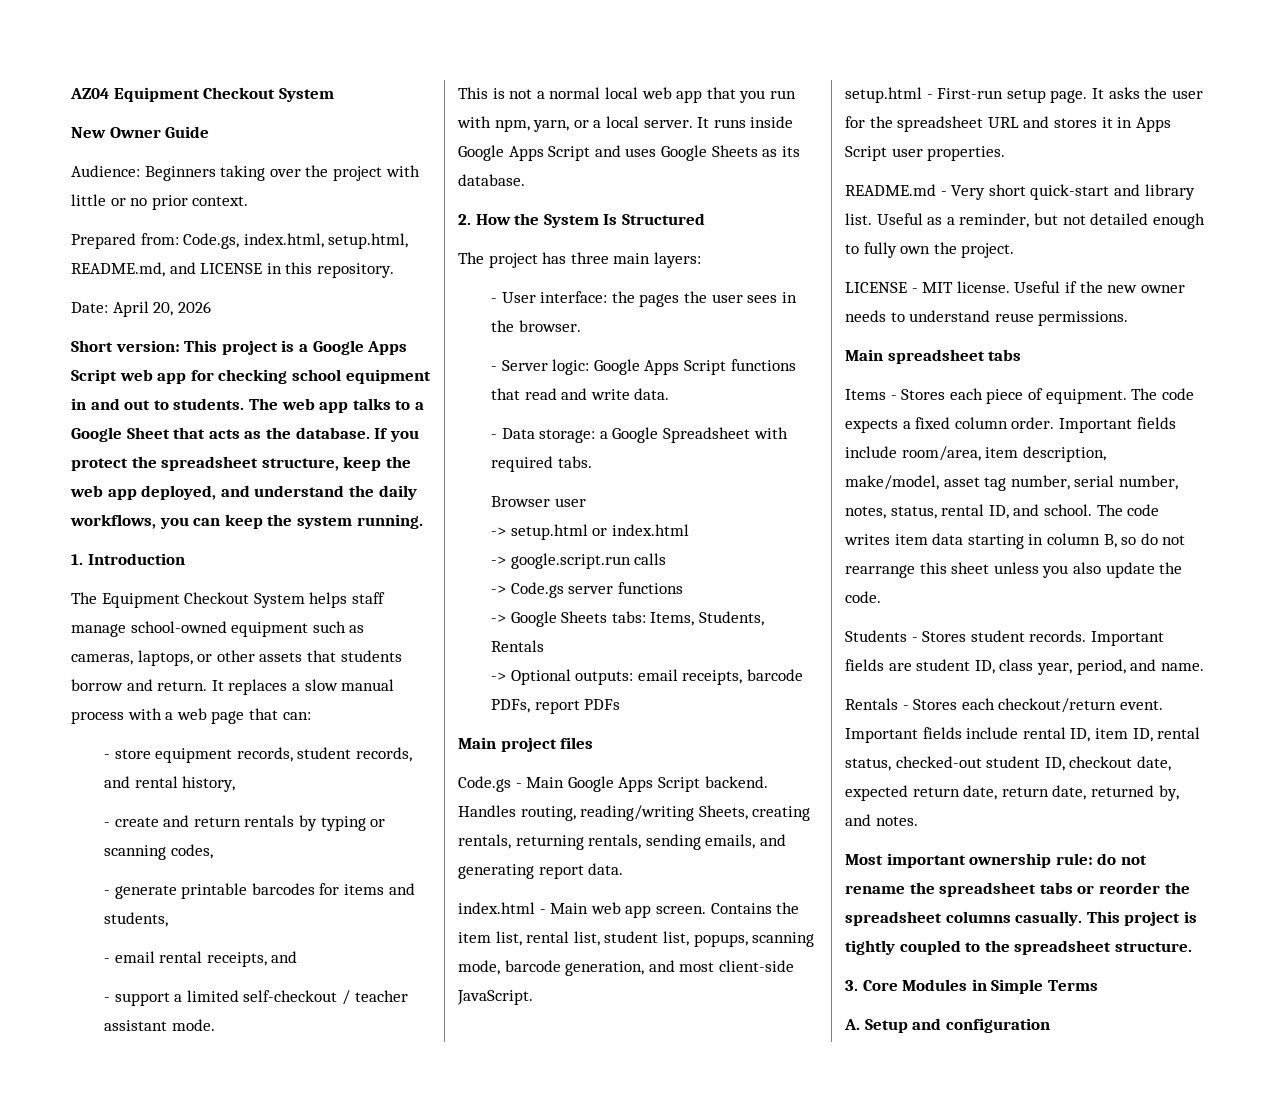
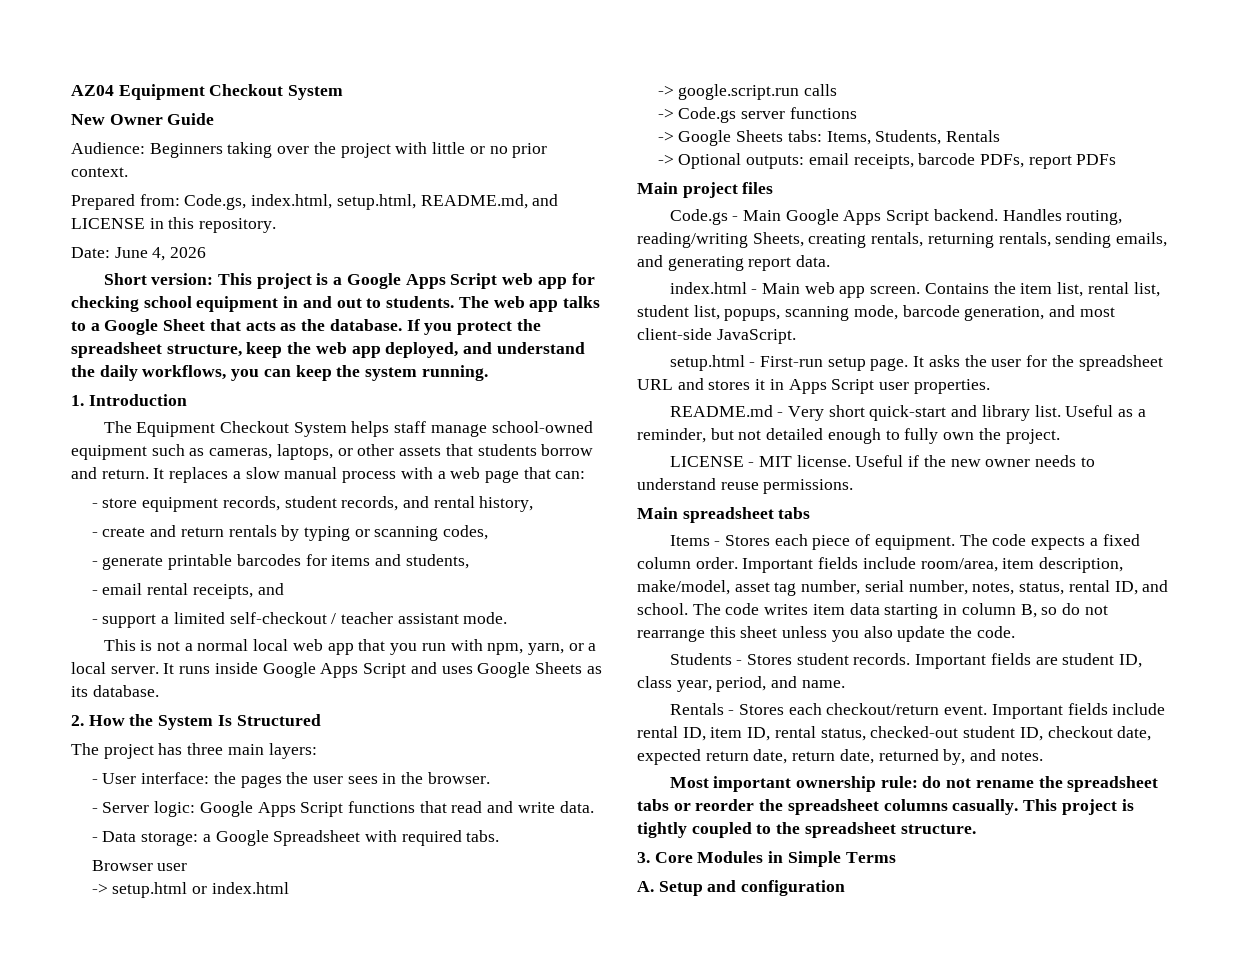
[112,301,174,317] April 20, -> [114,247,166,261] June 4,

